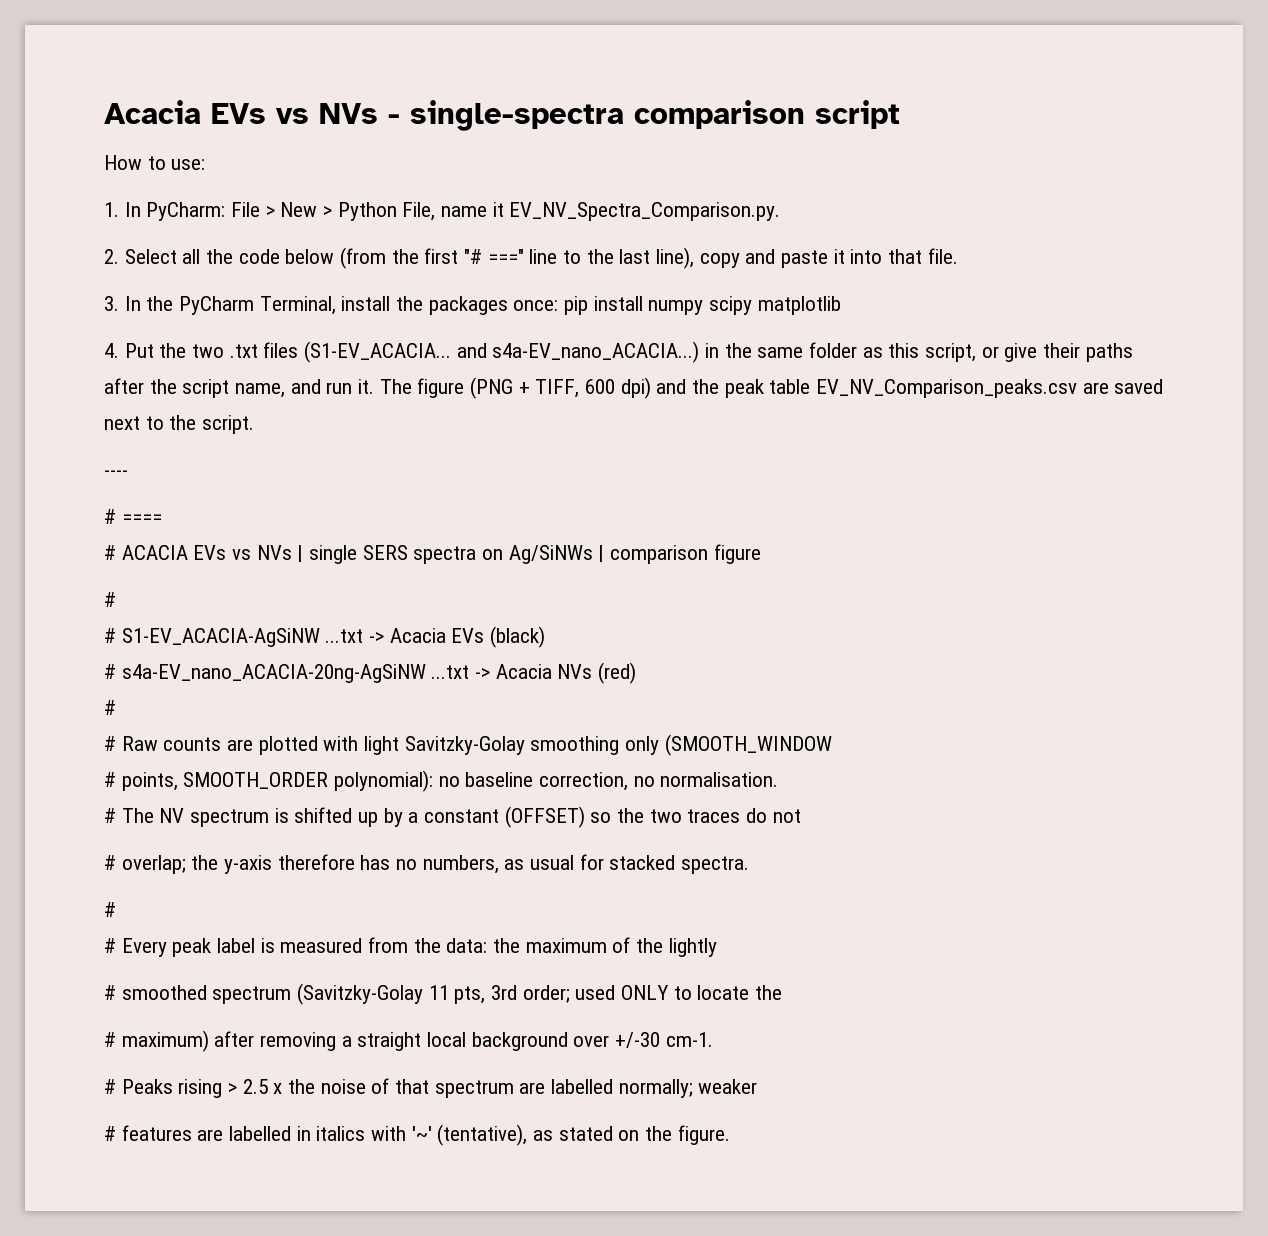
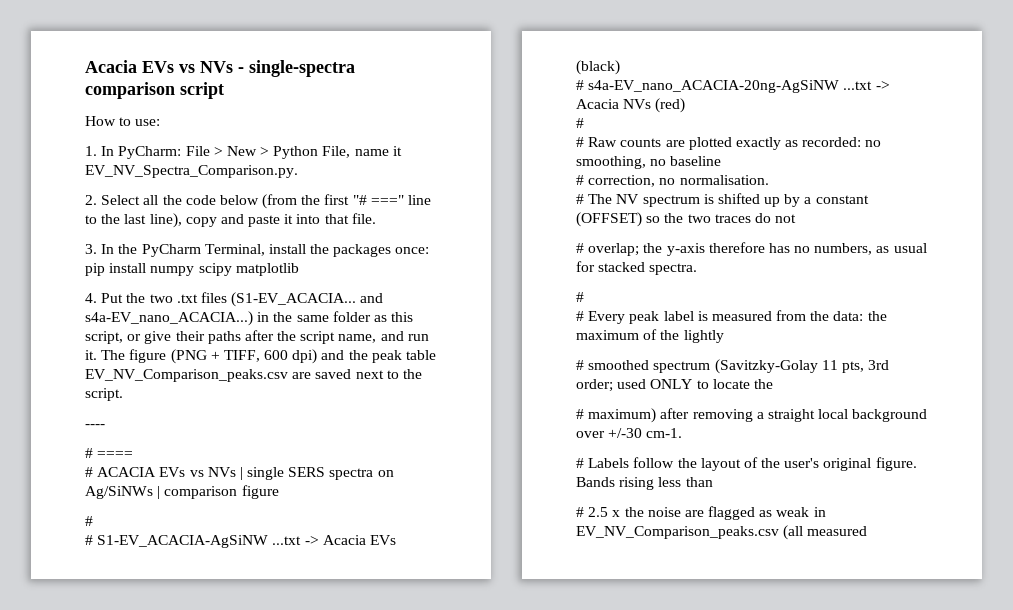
[323,734,832,756] [104,770,534,792] with light Savitzky-Golay smoothing only (SMOOTH_WINDOW // # points, SMOOTH_ORDER polynomial): no baseline -> [735,137,882,150] [576,156,722,169] [576,175,584,185] exactly as recorded: no smoothing, no baseline // #
[121,1078,758,1098] [104,1124,730,1146] Peaks rising > 2.5 x the noise of that spectrum are labelled normally; weaker // # features are labelled in italics with '~' (tentative), as stated on the figure. -> [588,457,917,471] [576,477,713,490] [576,506,826,520] [576,525,868,540] Labels follow the layout of the user's original figure. Bands rising less than // # 2.5 x the noise are flagged as weak in EV_NV_Comparison_peaks.csv (all measured

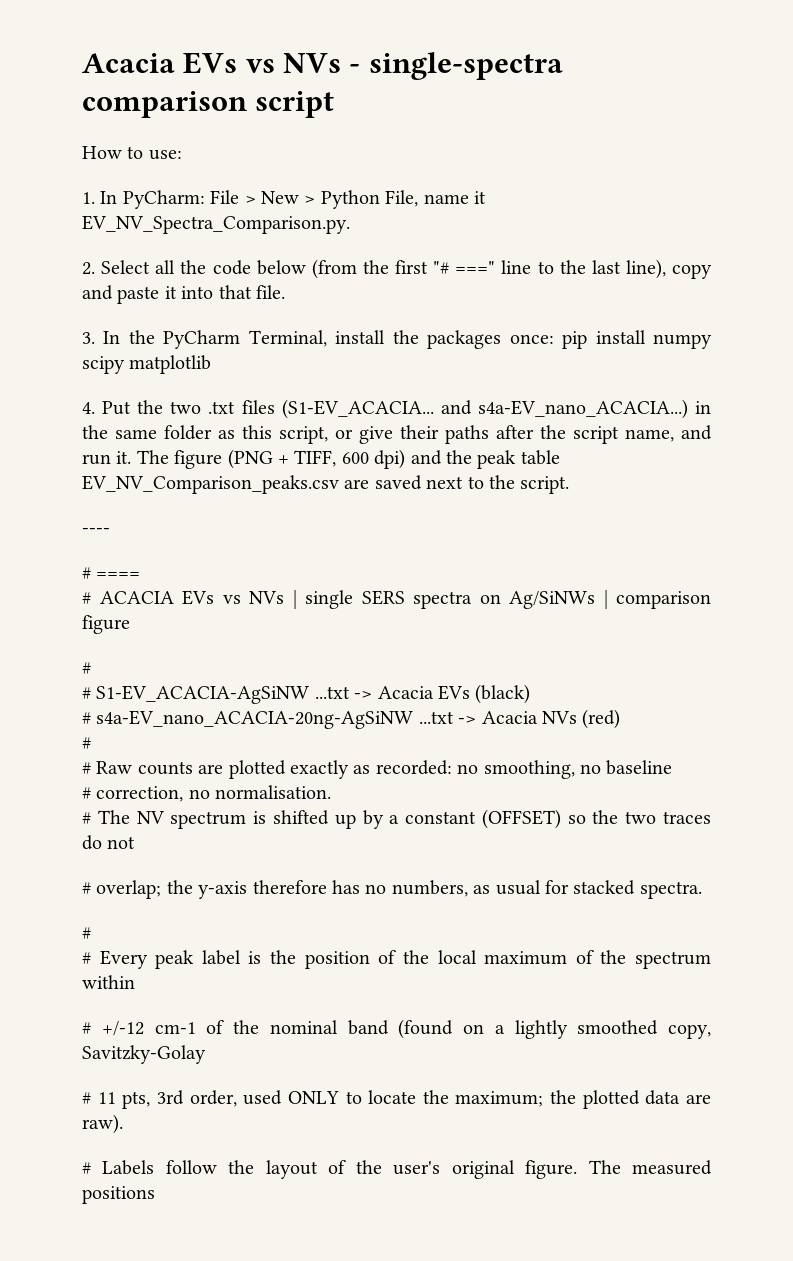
[711,310,887,321] measured from the data: the -> [270,950,477,969] the position of the local
[683,330,724,343] [576,359,818,374] lightly // # smoothed spectrum (Savitzky-Golay -> [635,951,712,969] [82,975,135,989] [82,1019,711,1039] [82,1045,206,1064] [82,1092,91,1104] spectrum within // # +/-12 cm-1 of the nominal band (found on a lightly smoothed copy, Savitzky-Golay // #
[576,379,613,392] order; -> [189,1090,237,1107] order,
[576,408,928,423] [576,428,683,438] // # maximum) after removing a straight local background over +/-30 cm-1. -> [455,1090,711,1109] [82,1114,123,1134] maximum; the plotted data are raw).
[576,477,713,490] [576,506,826,520] [576,525,868,540] Bands rising less than // # 2.5 x the noise are flagged as weak in EV_NV_Comparison_peaks.csv (all measured -> [588,1160,712,1175] [82,1186,155,1204] The measured positions

